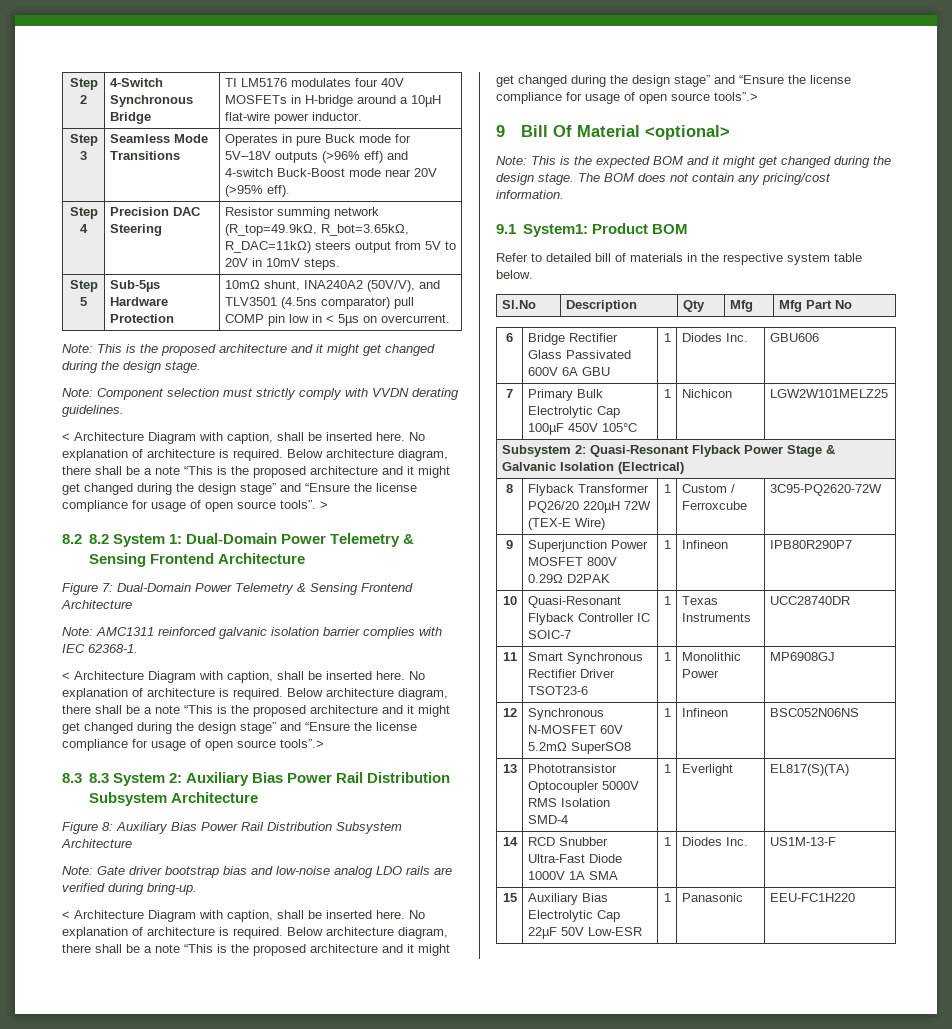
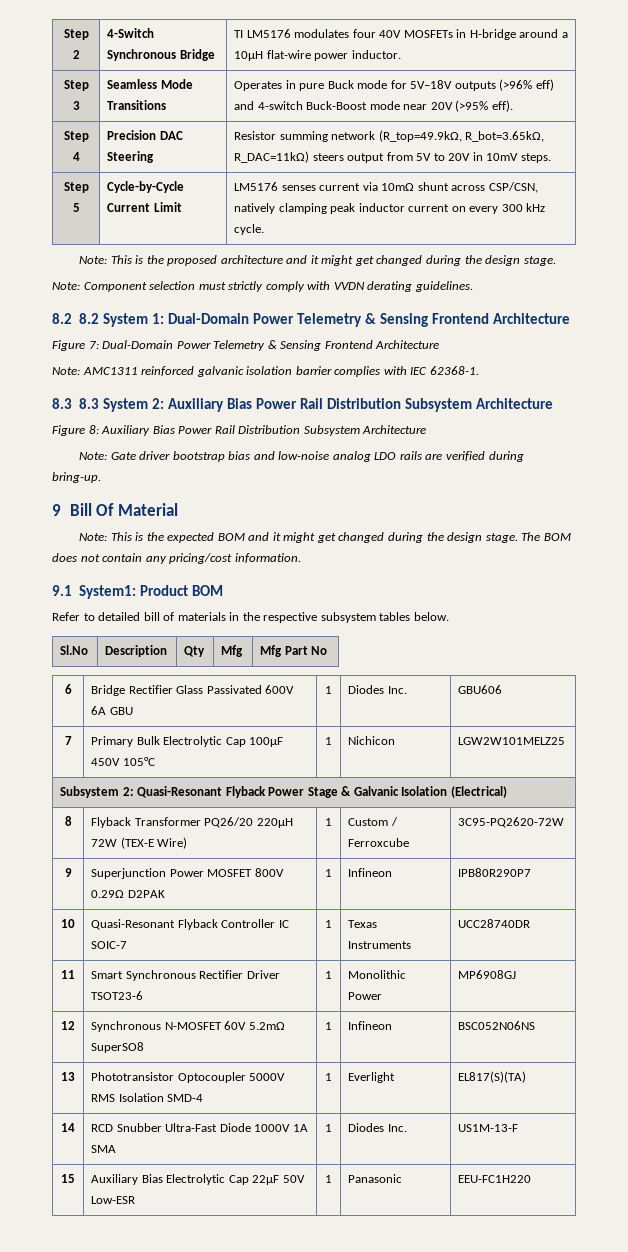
[109,280,160,292] [109,297,168,306] [109,314,174,323] [224,280,440,292] [224,297,414,309] [224,314,450,326] Sub-5µs Hardware Protection | 10mΩ shunt, INA240A2 (50V/V), and TLV3501 (4.5ns comparator) pull COMP pin low in < 5µs on overcurrent. -> [107,181,185,193] [107,202,182,212] [234,182,538,193] [234,203,546,214] [234,224,265,235] Cycle-by-Cycle Current Limit | LM5176 senses current via 10mΩ shunt across CSP/CSN, natively clamping peak inductor current on every 300 kHz cycle.
[62,432,425,444] [62,449,448,461] [62,466,450,478] [62,483,417,495] [62,500,328,512] // < Architecture Diagram with caption, shall be inserted here. No explanation of architecture is required. Below architecture diagram, there shall be a note “This is the proposed architecture and it might get changed during the design stage” and “Ensure the license compliance for usage of open source tools”. > -> (473, 286) none
[62,671,425,683] [62,688,448,700] [62,705,450,717] [62,722,417,734] [62,739,324,751] // < Architecture Diagram with caption, shall be inserted here. No explanation of architecture is required. Below architecture diagram, there shall be a note “This is the proposed architecture and it might get changed during the design stage” and “Ensure the license compliance for usage of open source tools”.> -> (479, 370) none
[62,910,425,922] [62,927,448,939] [62,944,450,956] [496,75,851,87] [496,92,758,104] // < Architecture Diagram with caption, shall be inserted here. No explanation of architecture is required. Below architecture diagram, there shall be a note “This is the proposed architecture and it might get changed during the design stage” and “Ensure the license compliance for usage of open source tools”.> -> (101, 477) none
[644,125,730,140] <optional> -> (178, 509) none
[787,253,862,265] system table -> [320,612,411,623] subsystem tables

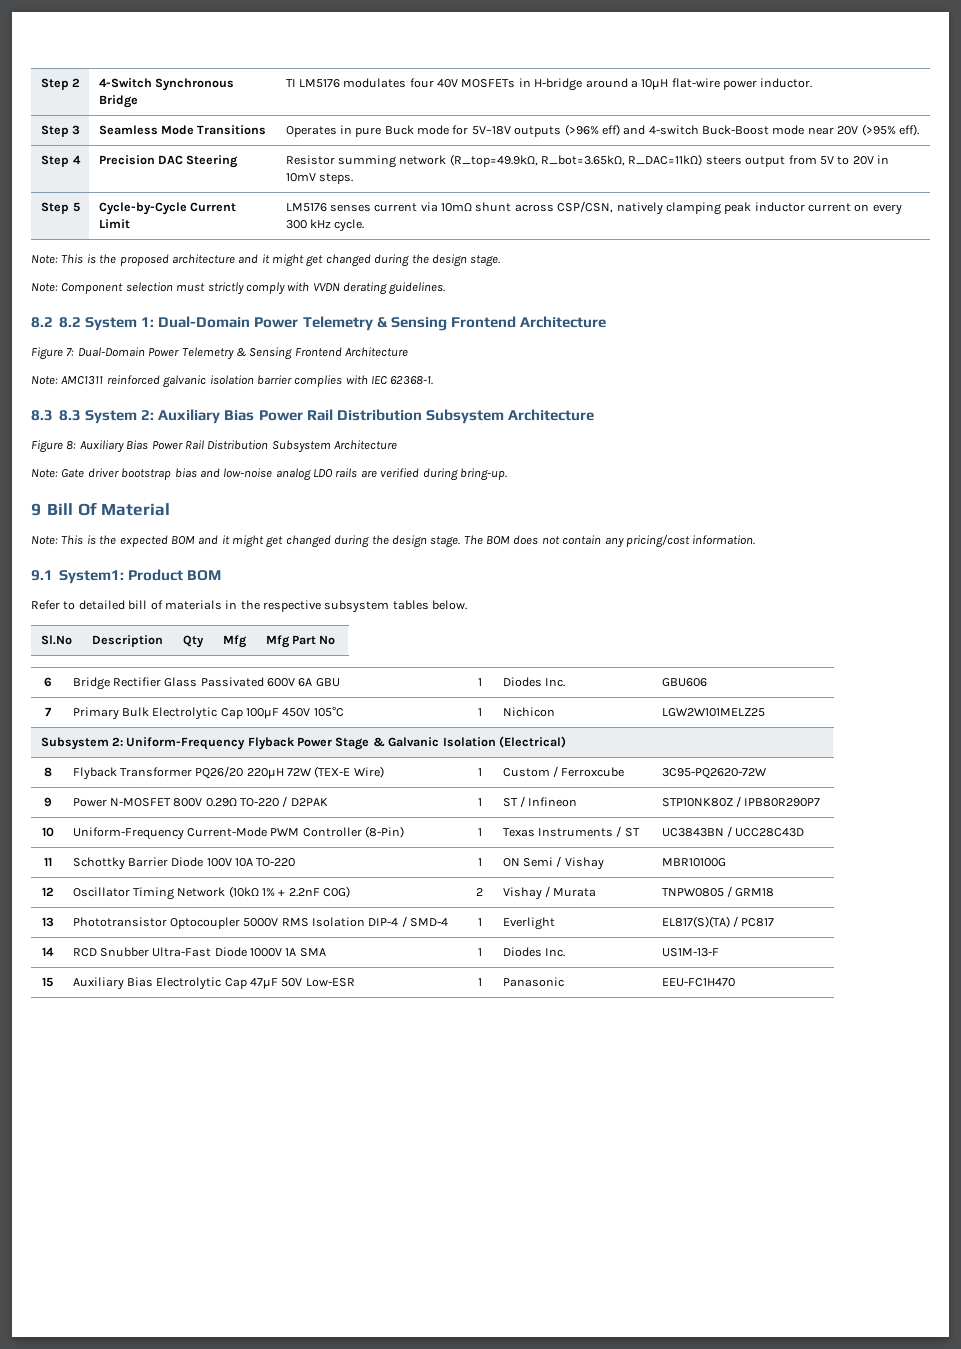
[137,786,223,798] Quasi-Resonant -> [126,737,246,750] Uniform-Frequency
[91,868,284,879] [91,890,125,898] Superjunction Power MOSFET 800V 0.29Ω -> [72,796,288,807] Power N-MOSFET 800V 0.29Ω TO-220 /
[348,868,393,877] Infineon | -> [502,796,578,807] [661,796,741,807] ST / Infineon | STP10NK80Z /
[91,919,289,930] [91,941,128,949] [325,920,332,928] [348,920,378,928] [348,941,412,949] [458,919,531,928] [61,970,75,979] [91,970,280,981] [91,991,144,1000] [325,971,332,979] [348,970,407,979] [348,992,383,1000] [458,970,517,979] [61,1021,75,1030] [91,1021,285,1032] [91,1042,145,1053] [325,1022,332,1030] [348,1021,393,1030] [458,1021,536,1030] Quasi-Resonant Flyback Controller IC SOIC-7 | 1 | Texas Instruments | UCC28740DR // 11 | Smart Synchronous Rectifier Driver TSOT23-6 | 1 | Monolithic Power | MP6908GJ // 12 | Synchronous N-MOSFET 60V 5.2mΩ SuperSO8 | 1 | Infineon | BSC052N06NS -> [72,826,405,840] [477,828,482,836] [502,826,640,837] [661,826,805,837] [43,857,52,866] [72,857,296,870] [477,858,482,866] [502,856,604,870] [661,858,726,867] [41,887,54,896] [72,886,351,900] [476,888,483,896] [502,886,597,900] [661,886,775,897] Uniform-Frequency Current-Mode PWM Controller (8-Pin) | 1 | Texas Instruments / ST | UC3843BN / UCC28C43D // 11 | Schottky Barrier Diode 100V 10A TO-220 | 1 | ON Semi / Vishay | MBR10100G // 12 | Oscillator Timing Network (10kΩ 1% + 2.2nF C0G) | 2 | Vishay / Murata | TNPW0805 / GRM18
(164, 1097) none -> [368,916,407,927] DIP-4 /
(527, 1077) none -> [732,916,775,927] / PC817
[252,1175,280,1185] 22µF -> [250,978,279,989] 47µF
[458,1175,532,1183] EEU-FC1H220 -> [661,978,735,987] EEU-FC1H470

